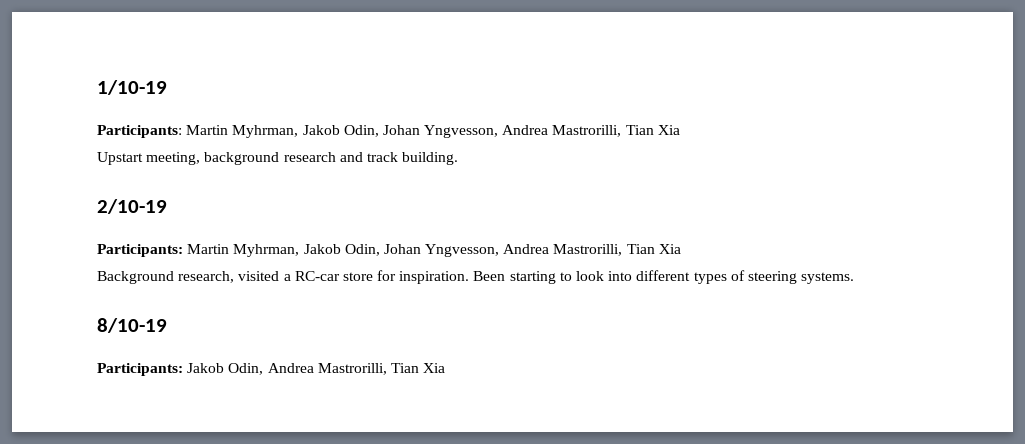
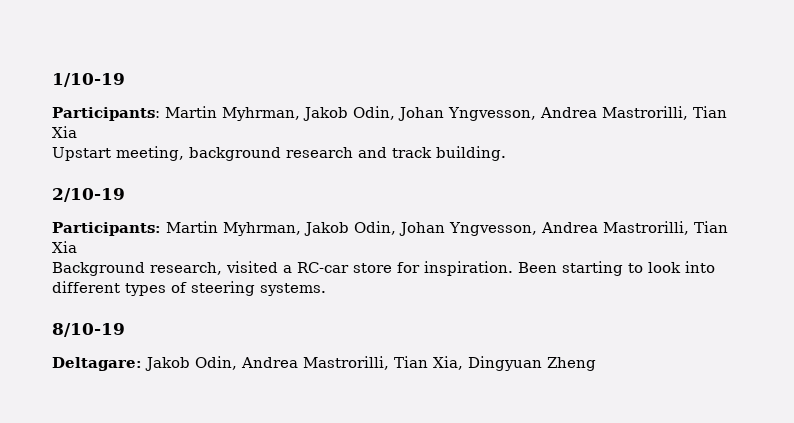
[97,363,183,376] Participants: -> [52,357,142,371] Deltagare:
[423,363,446,373] Xia -> [433,356,596,371] Xia, Dingyuan Zheng

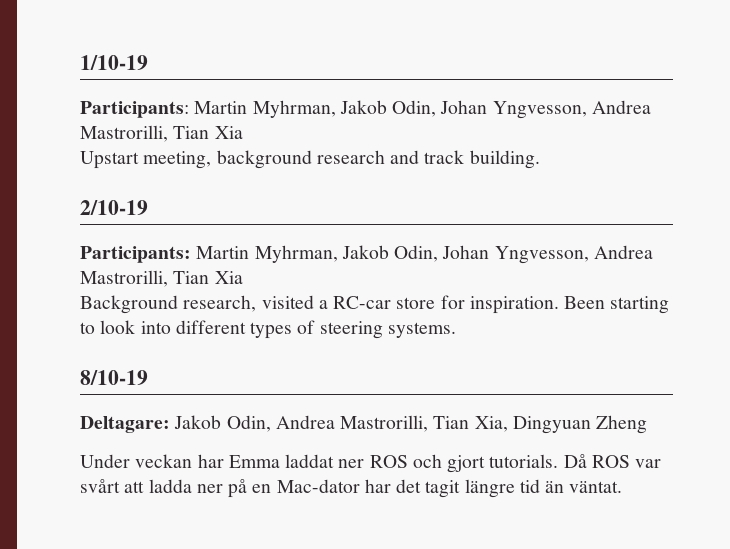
(596, 364) none -> [80,454,662,473] [80,479,623,498] // Under veckan har Emma laddat ner ROS och gjort tutorials. Då ROS var svårt att ladda ner på en Mac-dator har det tagit längre tid än väntat.

